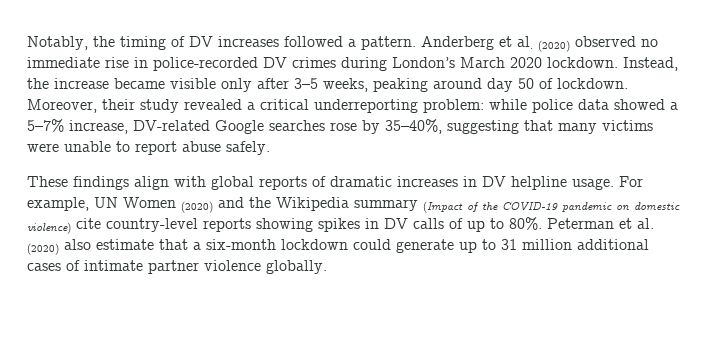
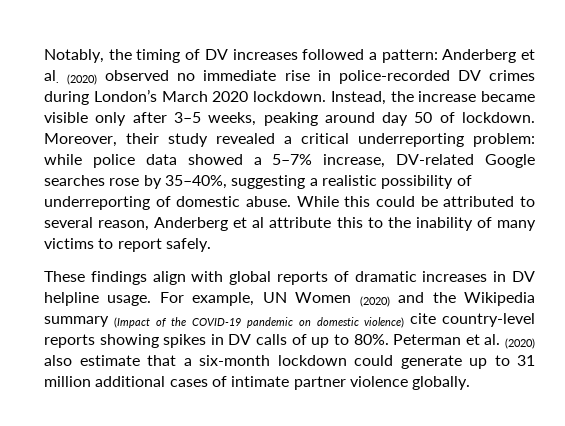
[361,36,416,50] pattern. -> [381,49,438,63] pattern:
[524,120,653,134] [27,141,111,152] that many victims were unable -> [309,175,472,189] [44,196,535,210] [44,217,536,231] [44,238,94,249] a realistic possibility of underreporting of domestic abuse. While this could be attributed to several reason, Anderberg et al attribute this to the inability of many victims
[182,141,221,152] abuse -> (162, 245) none

